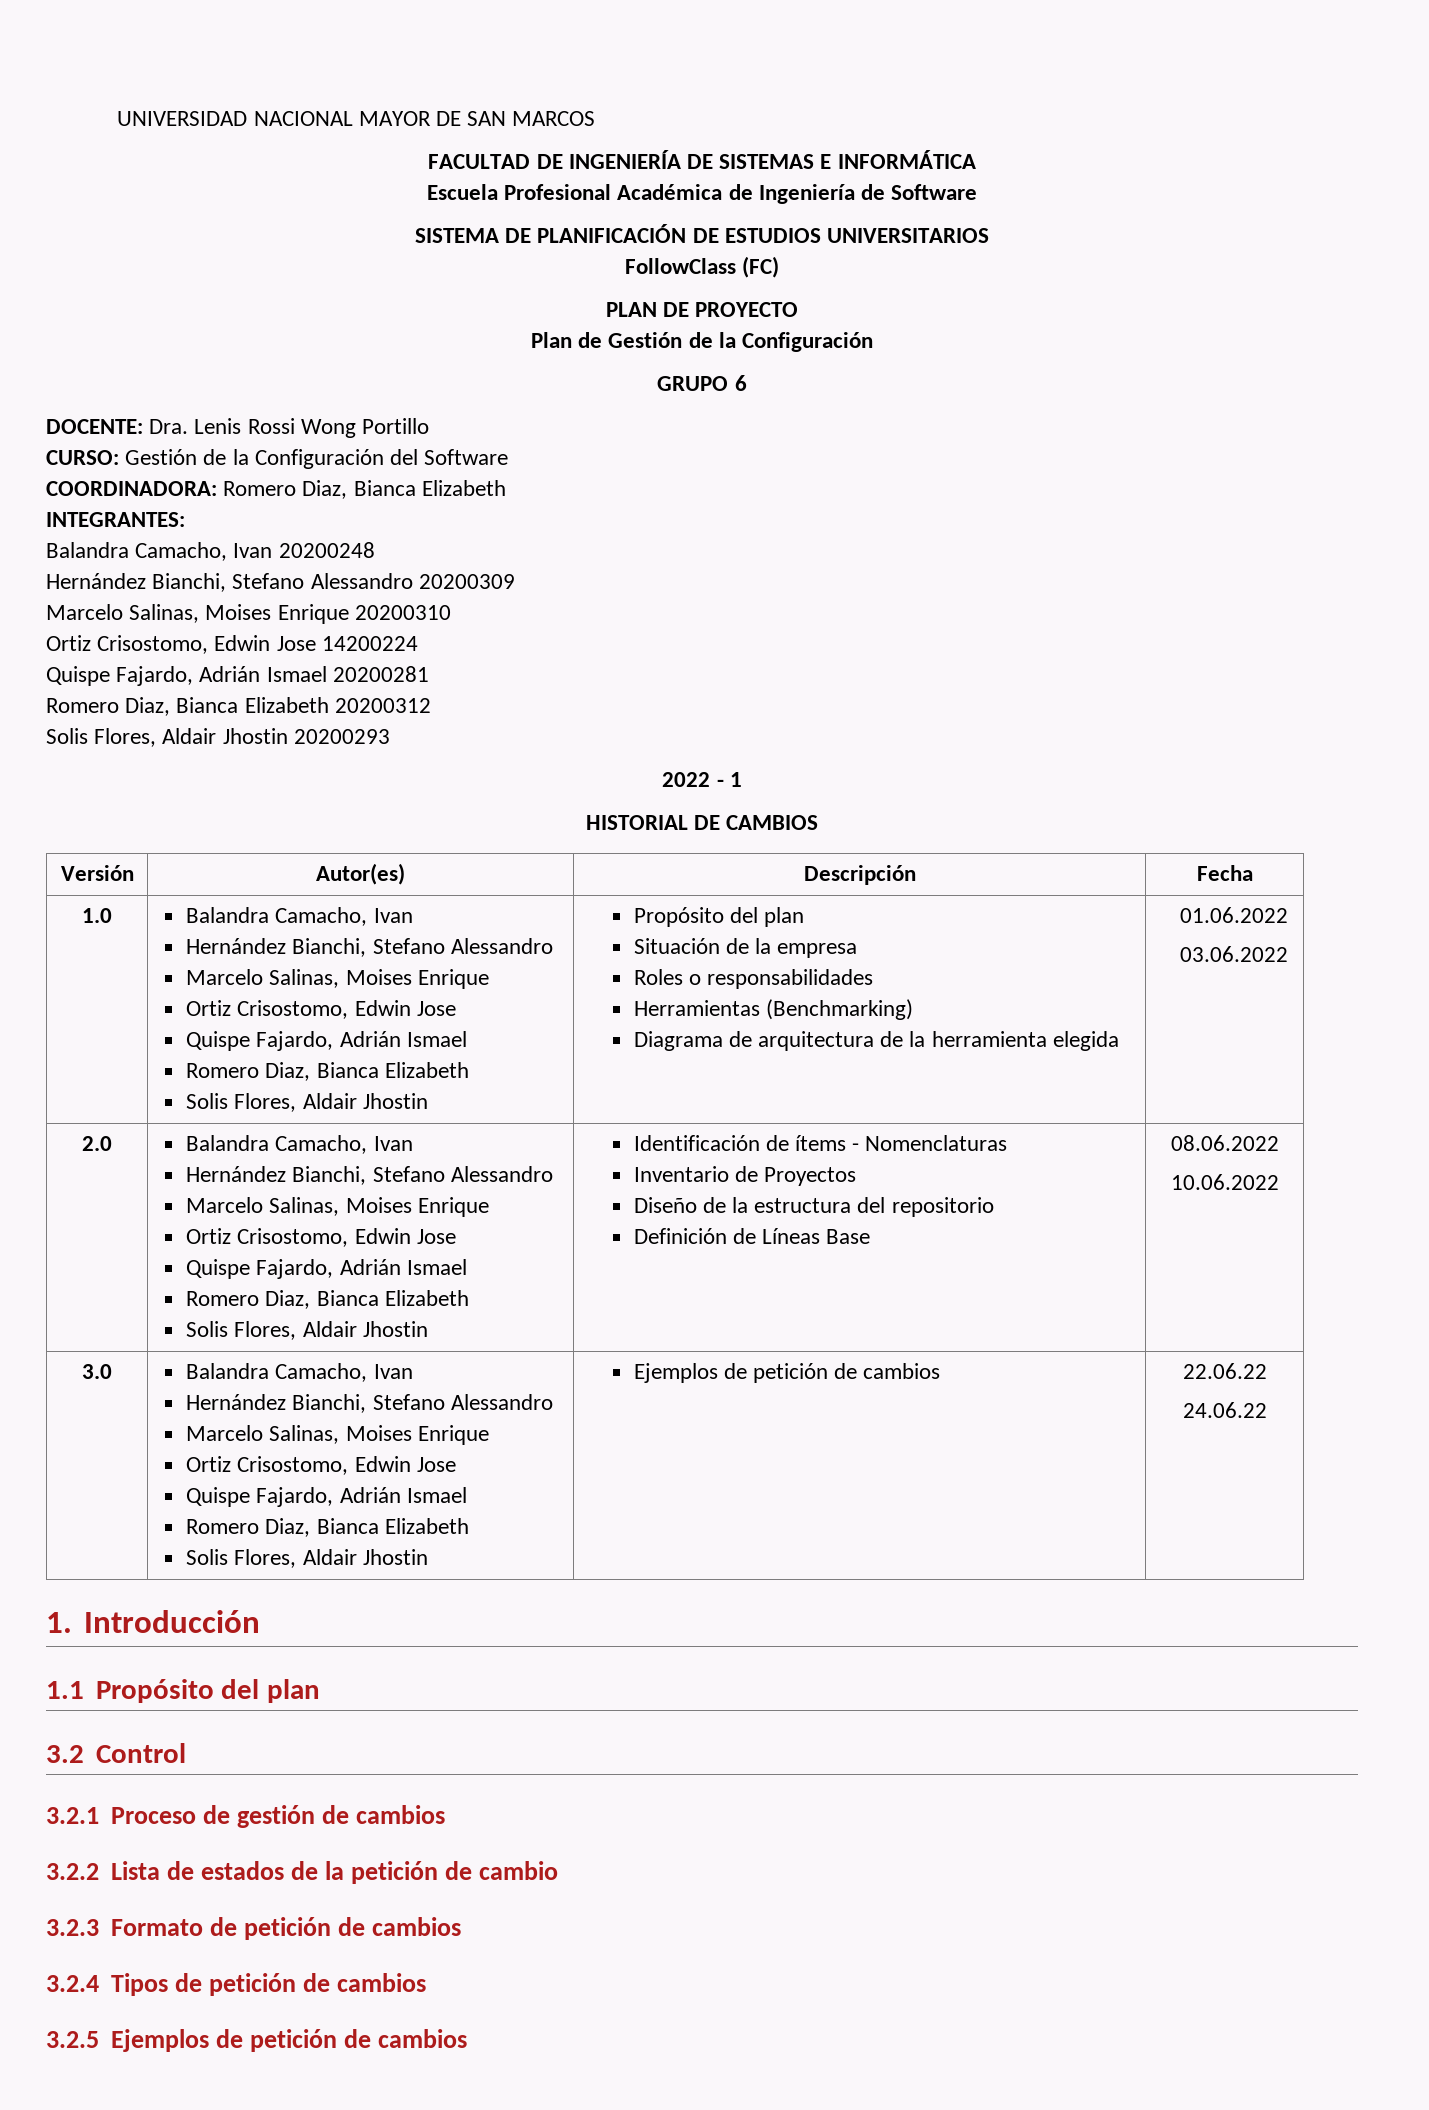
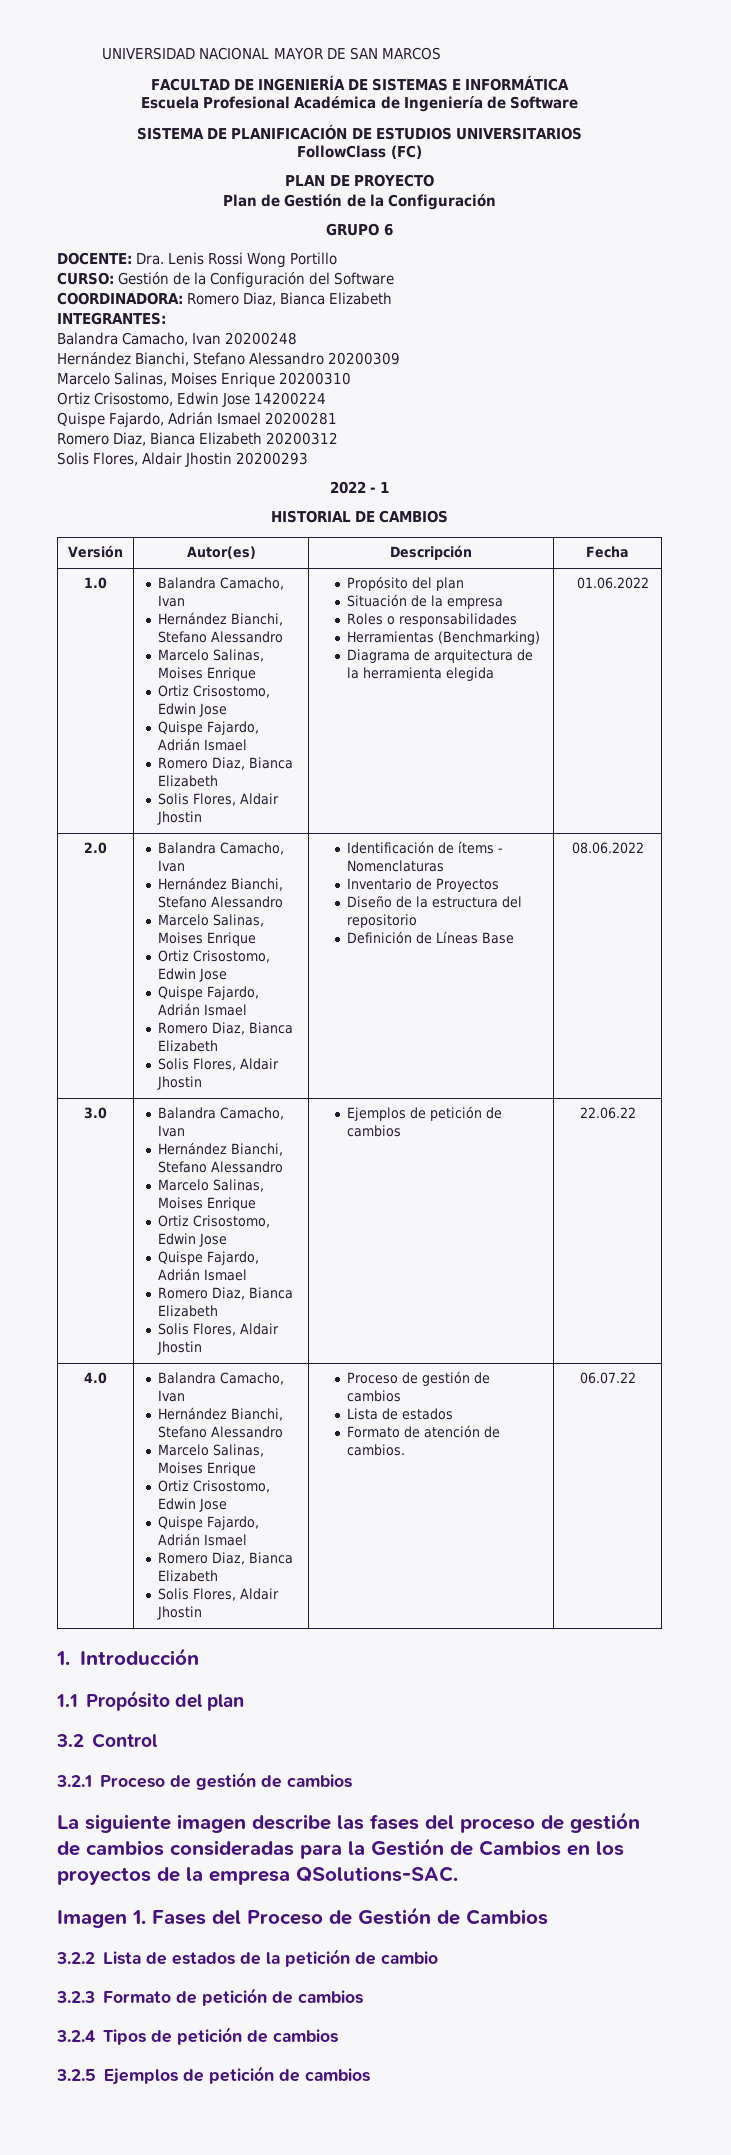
[1180,946,1289,962] // 03.06.2022 -> (649, 583) none
[1170,1174,1279,1190] // 10.06.2022 -> (644, 848) none
[1182,1402,1267,1418] // 24.06.22 -> [84,1372,107,1384] [158,1372,285,1385] [158,1390,186,1402] [158,1407,284,1421] [158,1426,284,1438] [158,1444,265,1457] [158,1462,257,1476] [158,1480,271,1493] [158,1498,228,1512] [158,1516,260,1530] [158,1533,248,1546] [158,1552,294,1565] [158,1570,219,1582] [158,1588,280,1601] [157,1606,203,1620] [346,1371,490,1386] [346,1390,401,1402] [346,1408,453,1420] [346,1425,500,1438] [346,1444,405,1456] [579,1372,636,1384] // 4.0 | Balandra Camacho, Ivan // Hernández Bianchi, Stefano Alessandro // Marcelo Salinas, Moises Enrique // Ortiz Crisostomo, Edwin Jose // Quispe Fajardo, Adrián Ismael // Romero Diaz, Bianca Elizabeth // Solis Flores, Aldair Jhostin | Proceso de gestión de cambios // Lista de estados // Formato de atención de cambios. | 06.07.22
(445, 1814) none -> [57,1812,640,1833] [57,1838,624,1859] [57,1866,458,1885] [57,1907,548,1928] // La siguiente imagen describe las fases del proceso de gestión de cambios consideradas para la Gestión de Cambios en los proyectos de la empresa QSolutions-SAC. // Imagen 1. Fases del Proceso de Gestión de Cambios

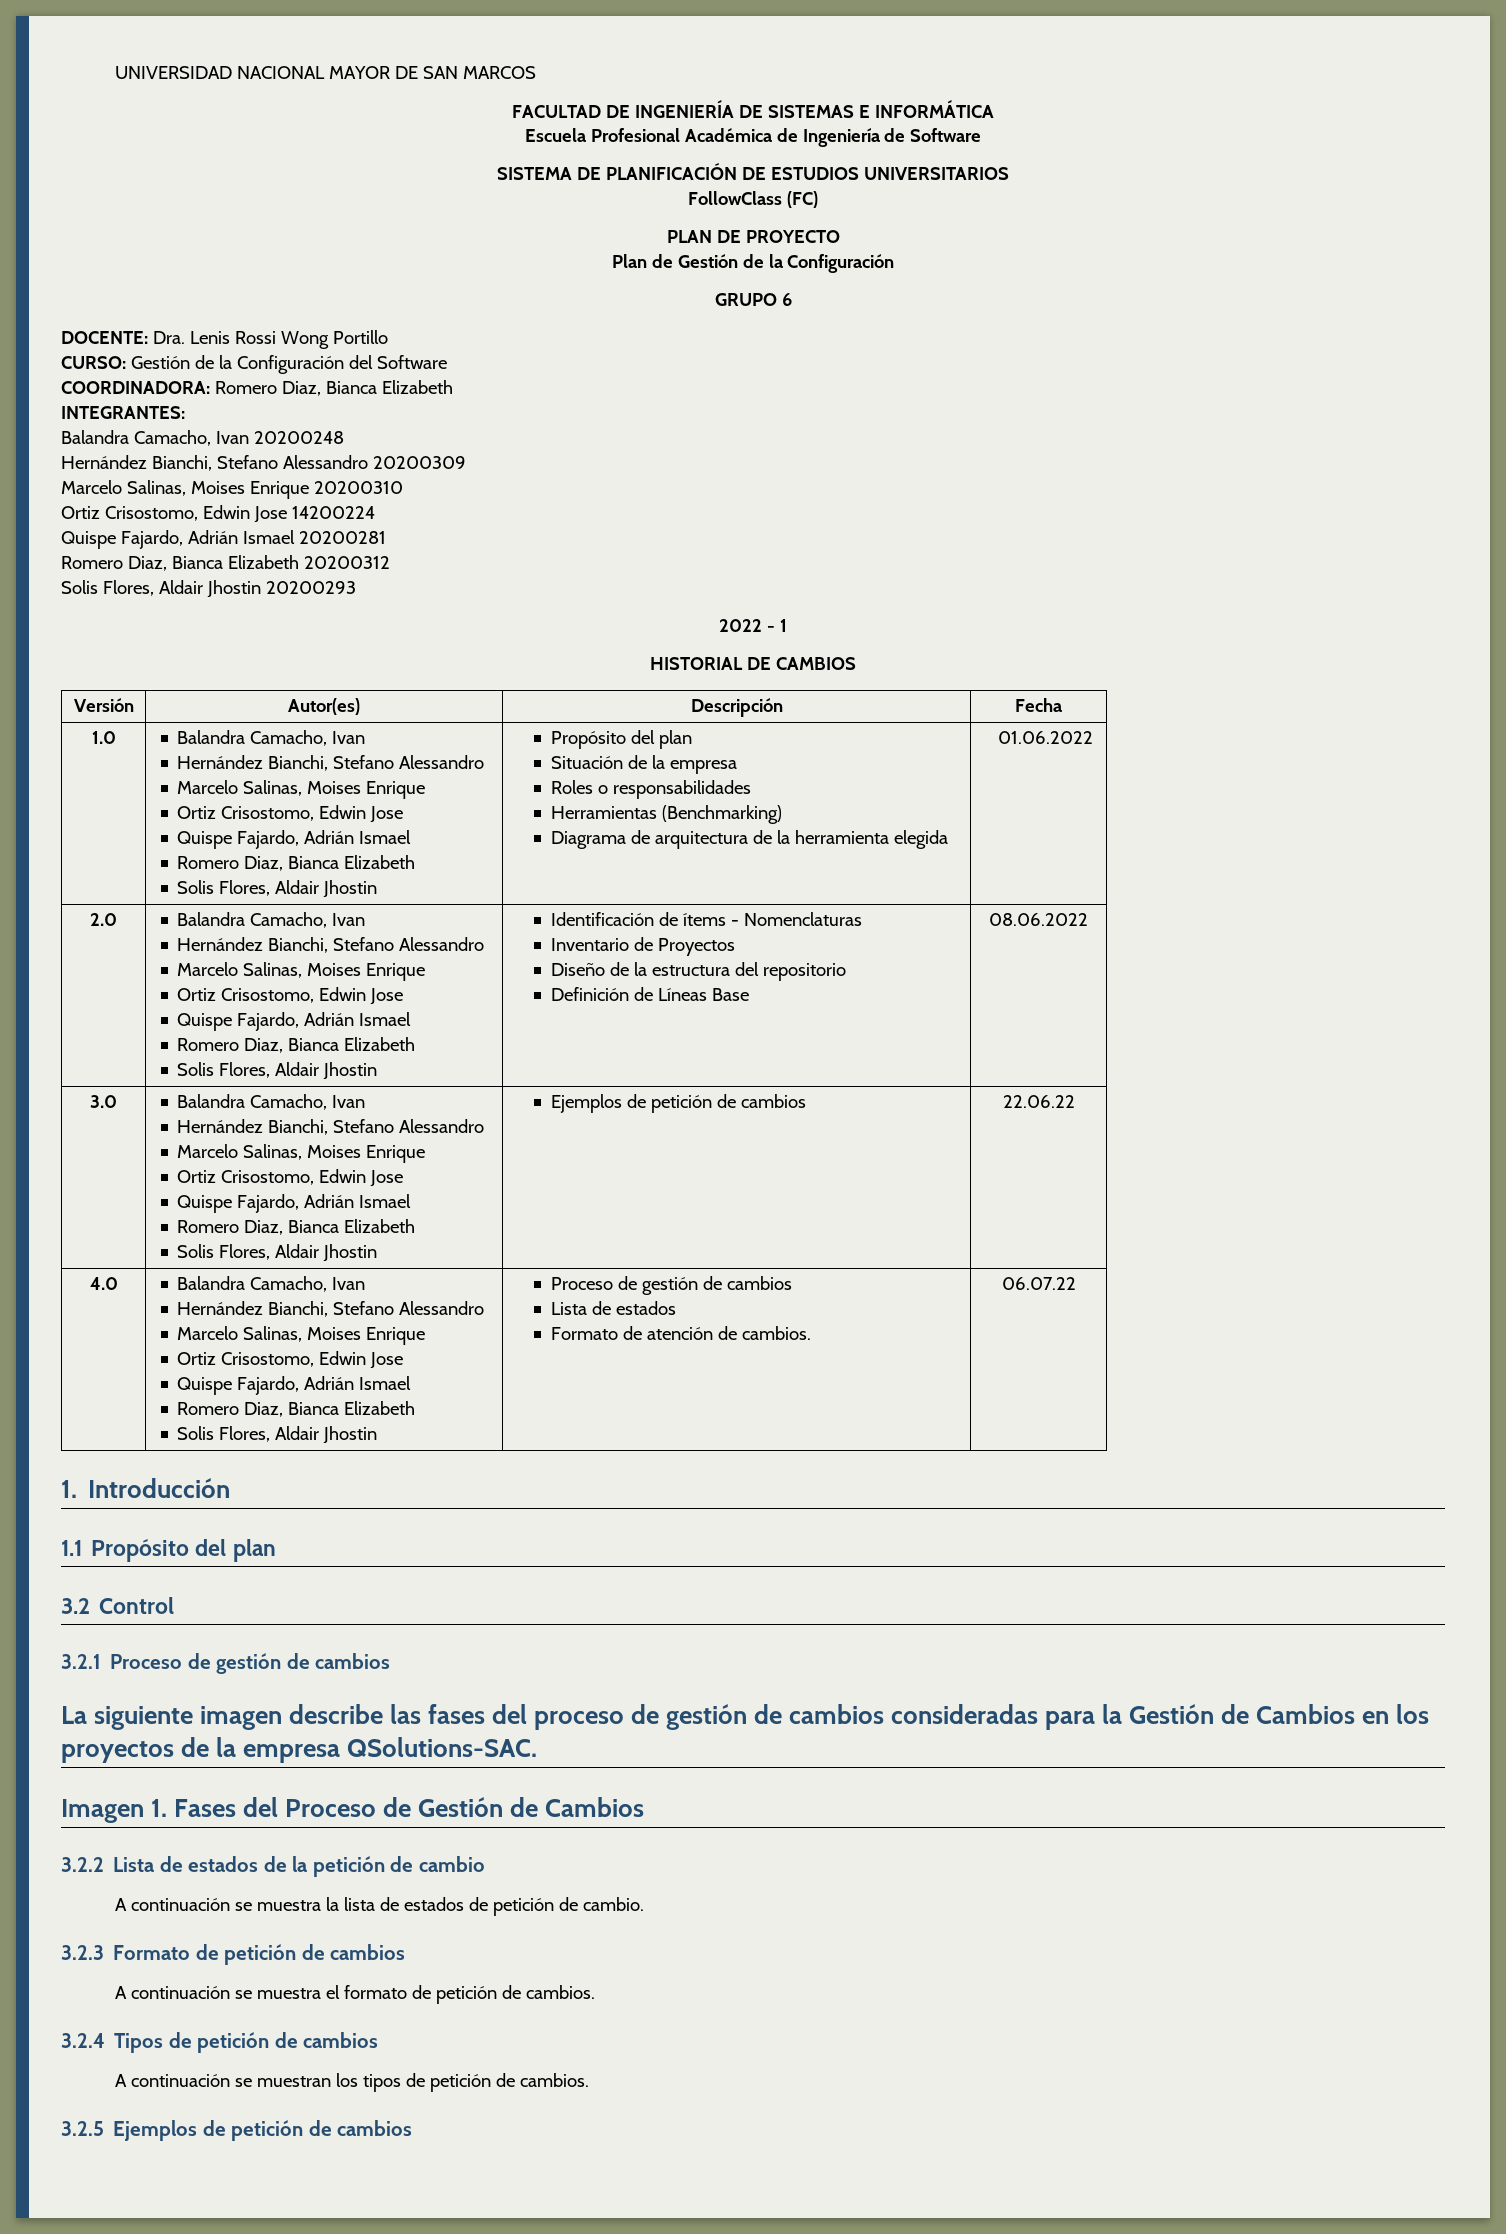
(438, 1957) none -> [115,1897,645,1916] // A continuación se muestra la lista de estados de petición de cambio.
(363, 1997) none -> [115,1985,596,2004] // A continuación se muestra el formato de petición de cambios.
(338, 2036) none -> [115,2073,590,2092] // A continuación se muestran los tipos de petición de cambios.

